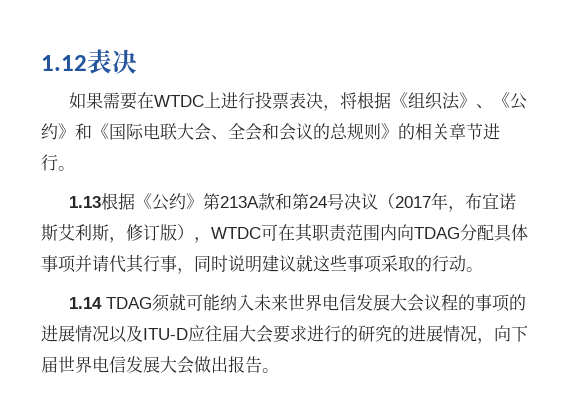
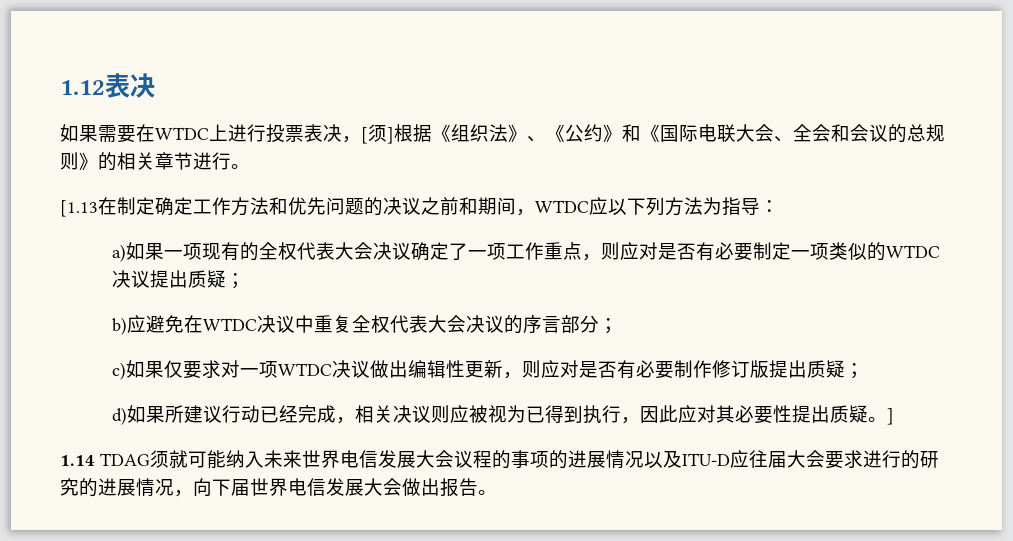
[340,92,358,109] 将 -> [361,124,394,144] [须]
[69,192,517,212] [41,223,528,243] [41,254,483,274] 1.13根据《公约》第213A款和第24号决议（2017年，布宜诺斯艾利斯，修订版），WTDC可在其职责范围内向TDAG分配具体事项并请代其行事，同时说明建议就这些事项采取的行动。 -> [60,197,779,217] [111,242,940,262] [111,270,245,289] [111,315,618,335] [111,360,864,380] [111,405,894,425] [1.13在制定确定工作方法和优先问题的决议之前和期间，WTDC应以下列方法为指导： // a)如果一项现有的全权代表大会决议确定了一项工作重点，则应对是否有必要制定一项类似的WTDC决议提出质疑； // b)应避免在WTDC决议中重复全权代表大会决议的序言部分； // c)如果仅要求对一项WTDC决议做出编辑性更新，则应对是否有必要制作修订版提出质疑； // d)如果所建议行动已经完成，相关决议则应被视为已得到执行，因此应对其必要性提出质疑。]

